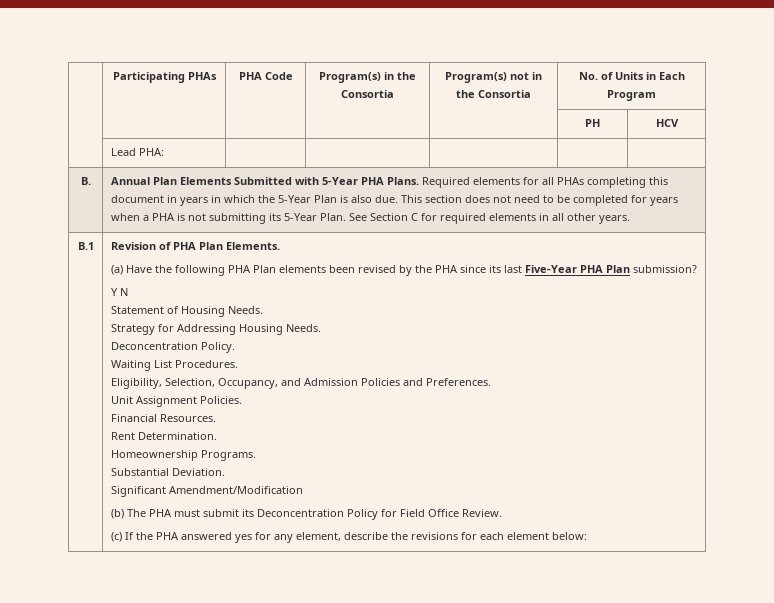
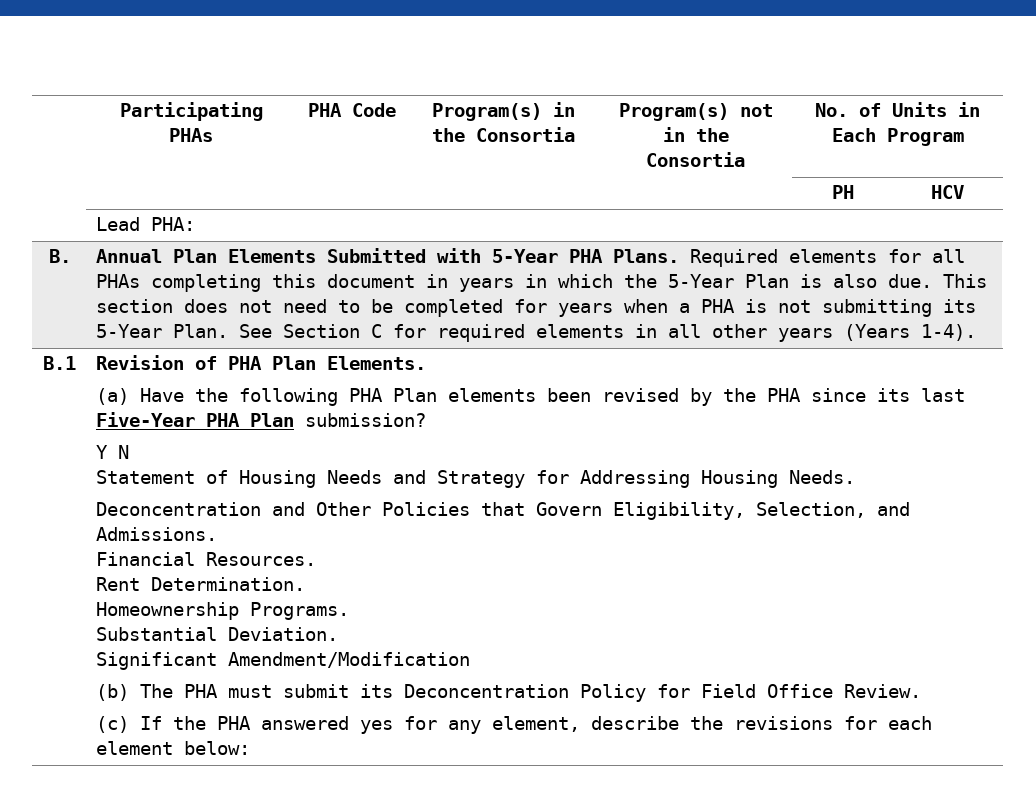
[598,215,630,224] years. -> [778,324,977,342] years (Years 1-4).
[227,306,263,314] Needs. // -> [327,470,427,484] Needs and
[200,342,235,353] [110,360,238,371] [110,378,491,389] [110,396,242,407] Policy. // Waiting List Procedures. // Eligibility, Selection, Occupancy, and Admission Policies and Preferences. // Unit Assignment Policies. -> [272,502,911,520] [96,527,218,541] and Other Policies that Govern Eligibility, Selection, and Admissions.

